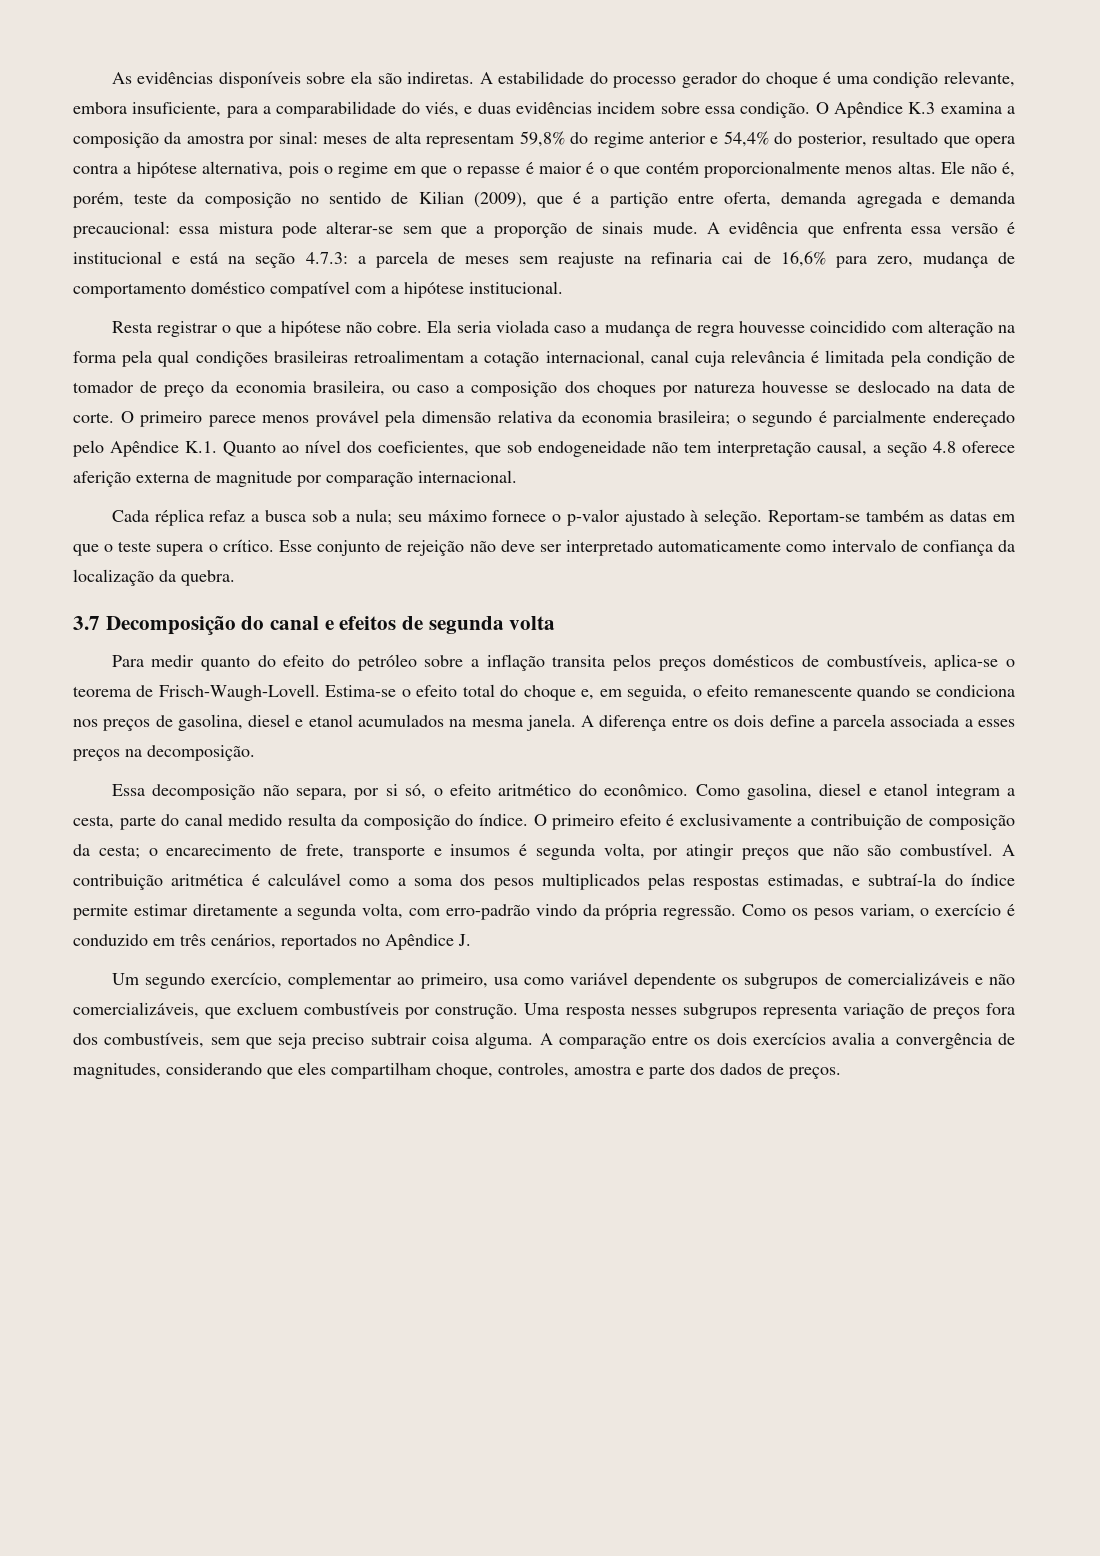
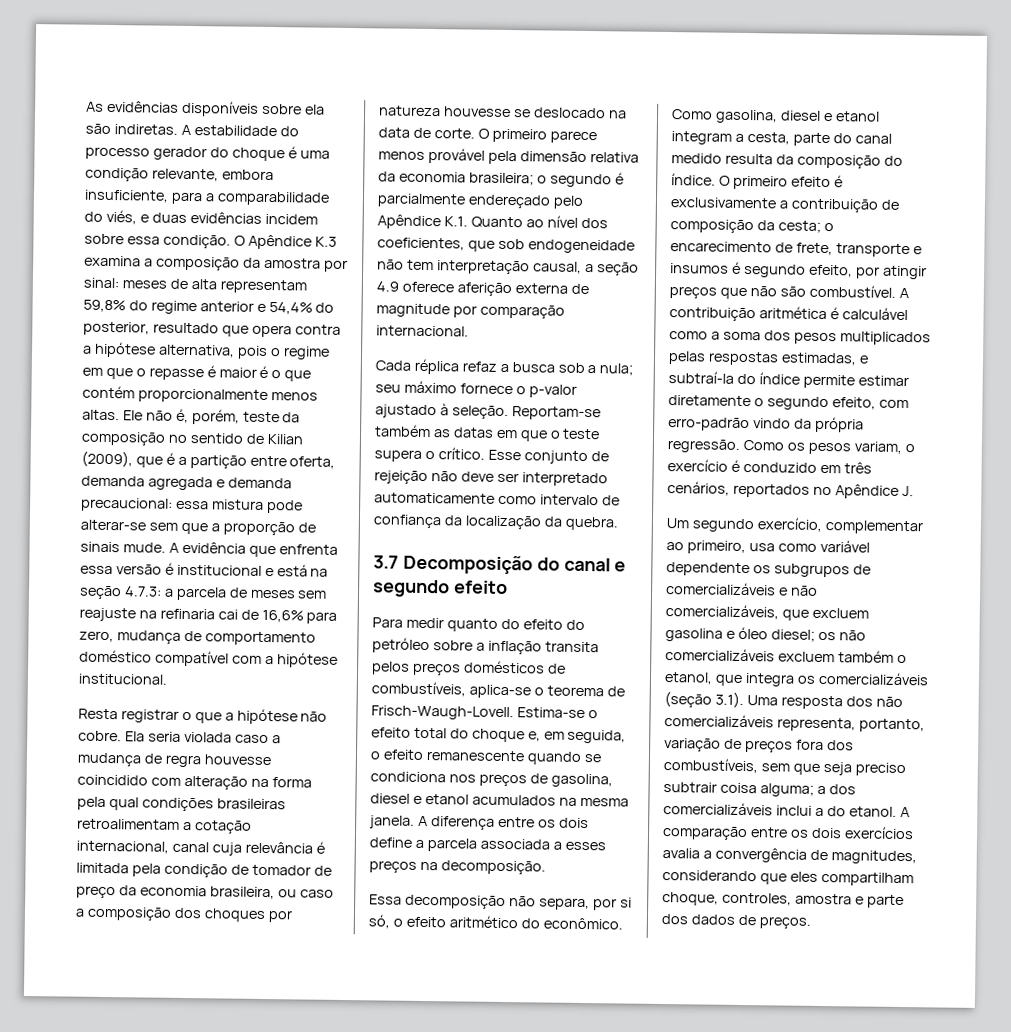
[933,441,956,453] 4.8 -> [376,281,399,292] 4.9
[339,616,556,634] efeitos de segunda volta -> [372,579,508,598] segundo efeito
[535,843,645,860] segunda volta, -> [743,263,853,278] segundo efeito,
[283,903,404,920] a segunda volta, -> [753,396,876,411] o segundo efeito,
[304,1002,837,1019] combustíveis por construção. Uma resposta nesses subgrupos representa -> [665,626,866,642] [665,648,907,664] [664,671,929,687] [664,691,903,710] [664,714,925,733] gasolina e óleo diesel; os não comercializáveis excluem também o etanol, que integra os comercializáveis (seção 3.1). Uma resposta dos não comercializáveis representa, portanto,
[475,1032,534,1049] alguma. -> [759,783,856,797] [663,802,897,817] alguma; a dos comercializáveis inclui a do etanol.

